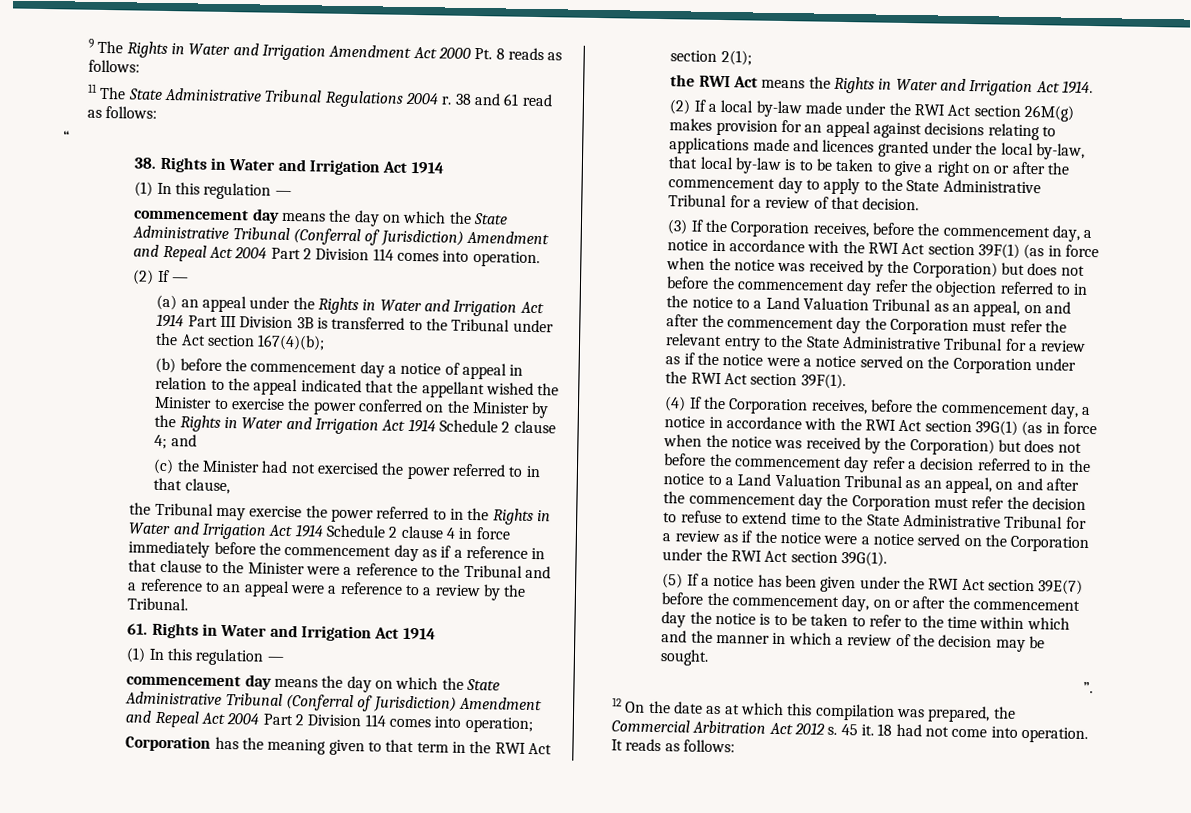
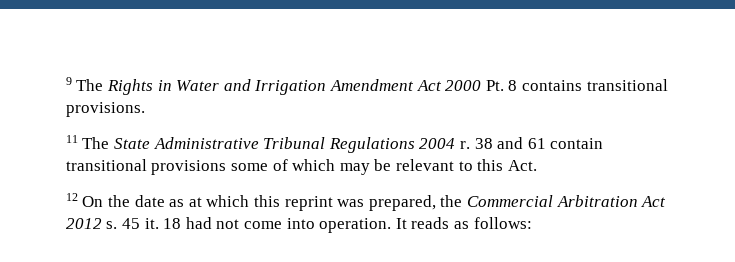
[507,47,563,61] [88,59,141,73] reads as follows: -> [521,79,668,91] [65,102,145,117] contains transitional provisions.
[521,93,553,107] [87,106,158,119] [63,130,70,143] [134,156,444,176] [134,181,292,200] [133,208,508,227] [132,225,549,247] [133,244,540,268] [132,269,189,285] [156,294,544,317] [156,313,554,333] [155,332,326,351] [155,357,524,380] [155,376,560,399] [154,396,550,419] [154,414,556,435] [154,434,197,450] [153,458,541,480] [153,477,230,495] [129,502,551,526] [128,522,511,540] [128,540,546,562] [128,559,551,579] [127,578,527,601] [127,597,189,611] [127,622,436,642] [126,647,284,666] [126,674,500,693] [125,691,542,713] [125,710,533,734] [125,735,552,756] [670,49,752,66] [670,74,1093,97] [669,99,1074,122] [669,118,1056,141] [669,137,1085,160] [668,156,1070,178] [668,176,1041,195] [668,194,920,211] [667,219,1093,242] [667,239,1099,260] [666,257,1085,279] [666,276,1089,298] [666,295,1071,317] [666,314,1067,336] [666,333,1087,352] [665,352,1076,375] [665,371,846,390] [664,396,1092,419] [664,416,1097,437] [663,434,1082,456] [664,453,1091,473] [663,473,1079,494] [663,491,1086,512] [663,510,1087,529] [662,530,1090,553] [662,548,887,567] [662,573,1084,595] [661,592,1080,612] [661,611,1070,630] [661,630,1045,653] [660,649,710,666] [1083,681,1093,694] read as follows: // “ // 38. Rights in Water and Irrigation Act 1914 // (1) In this regulation — // commencement day means the day on which the State Administrative Tribunal (Conferral of Jurisdiction) Amendment and Repeal Act 2004 Part 2 Division 114 comes into operation. // (2) If — // (a) an appeal under the Rights in Water and Irrigation Act 1914 Part III Division 3B is transferred to the Tribunal under the Act section 167(4)(b); // (b) before the commencement day a notice of appeal in relation to the appeal indicated that the appellant wished the Minister to exercise the power conferred on the Minister by the Rights in Water and Irrigation Act 1914 Schedule 2 clause 4; and // (c) the Minister had not exercised the power referred to in that clause, // the Tribunal may exercise the power referred to in the Rights in Water and Irrigation Act 1914 Schedule 2 clause 4 in force immediately before the commencement day as if a reference in that clause to the Minister were a reference to the Tribunal and a reference to an appeal were a reference to a review by the Tribunal. // 61. Rights in Water and Irrigation Act 1914 // (1) In this regulation — // commencement day means the day on which the State Administrative Tribunal (Conferral of Jurisdiction) Amendment and Repeal Act 2004 Part 2 Division 114 comes into operation; // Corporation has the meaning given to that term in the RWI Act section 2(1); // the RWI Act means the Rights in Water and Irrigation Act 1914. // (2) If a local by-law made under the RWI Act section 26M(g) makes provision for an appeal against decisions relating to applications made and licences granted under the local by-law, that local by-law is to be taken to give a right on or after the commencement day to apply to the State Administrative Tribunal for a review of that decision. // (3) If the Corporation receives, before the commencement day, a notice in accordance with the RWI Act section 39F(1) (as in force when the notice was received by the Corporation) but does not before the commencement day refer the objection referred to in the notice to a Land Valuation Tribunal as an appeal, on and after the commencement day the Corporation must refer the relevant entry to the State Administrative Tribunal for a review as if the notice were a notice served on the Corporation under the RWI Act section 39F(1). // (4) If the Corporation receives, before the commencement day, a notice in accordance with the RWI Act section 39G(1) (as in force when the notice was received by the Corporation) but does not before the commencement day refer a decision referred to in the notice to a Land Valuation Tribunal as an appeal, on and after the commencement day the Corporation must refer the decision to refuse to extend time to the State Administrative Tribunal for a review as if the notice were a notice served on the Corporation under the RWI Act section 39G(1). // (5) If a notice has been given under the RWI Act section 39E(7) before the commencement day, on or after the commencement day the notice is to be taken to refer to the time within which and the manner in which a review of the decision may be sought. // ”. -> [550,138,604,149] [65,159,537,175] contain transitional provisions some of which may be relevant to this Act.
[814,703,895,721] compilation -> [284,196,333,211] reprint

